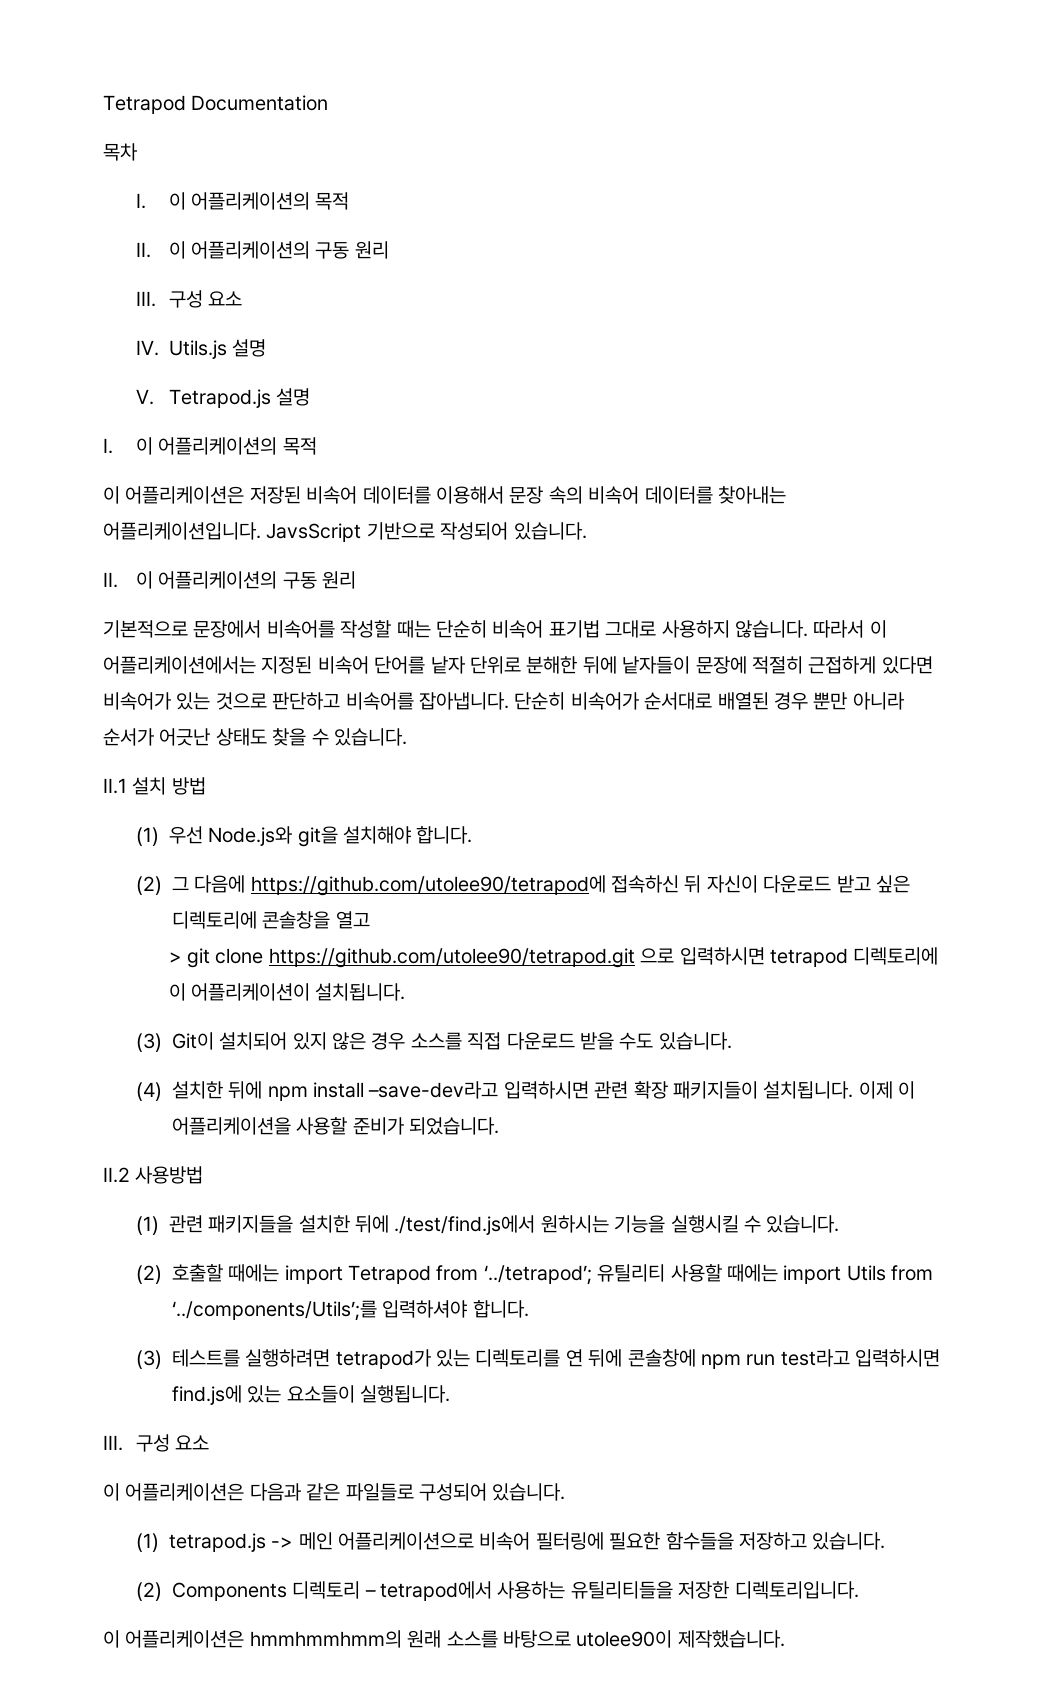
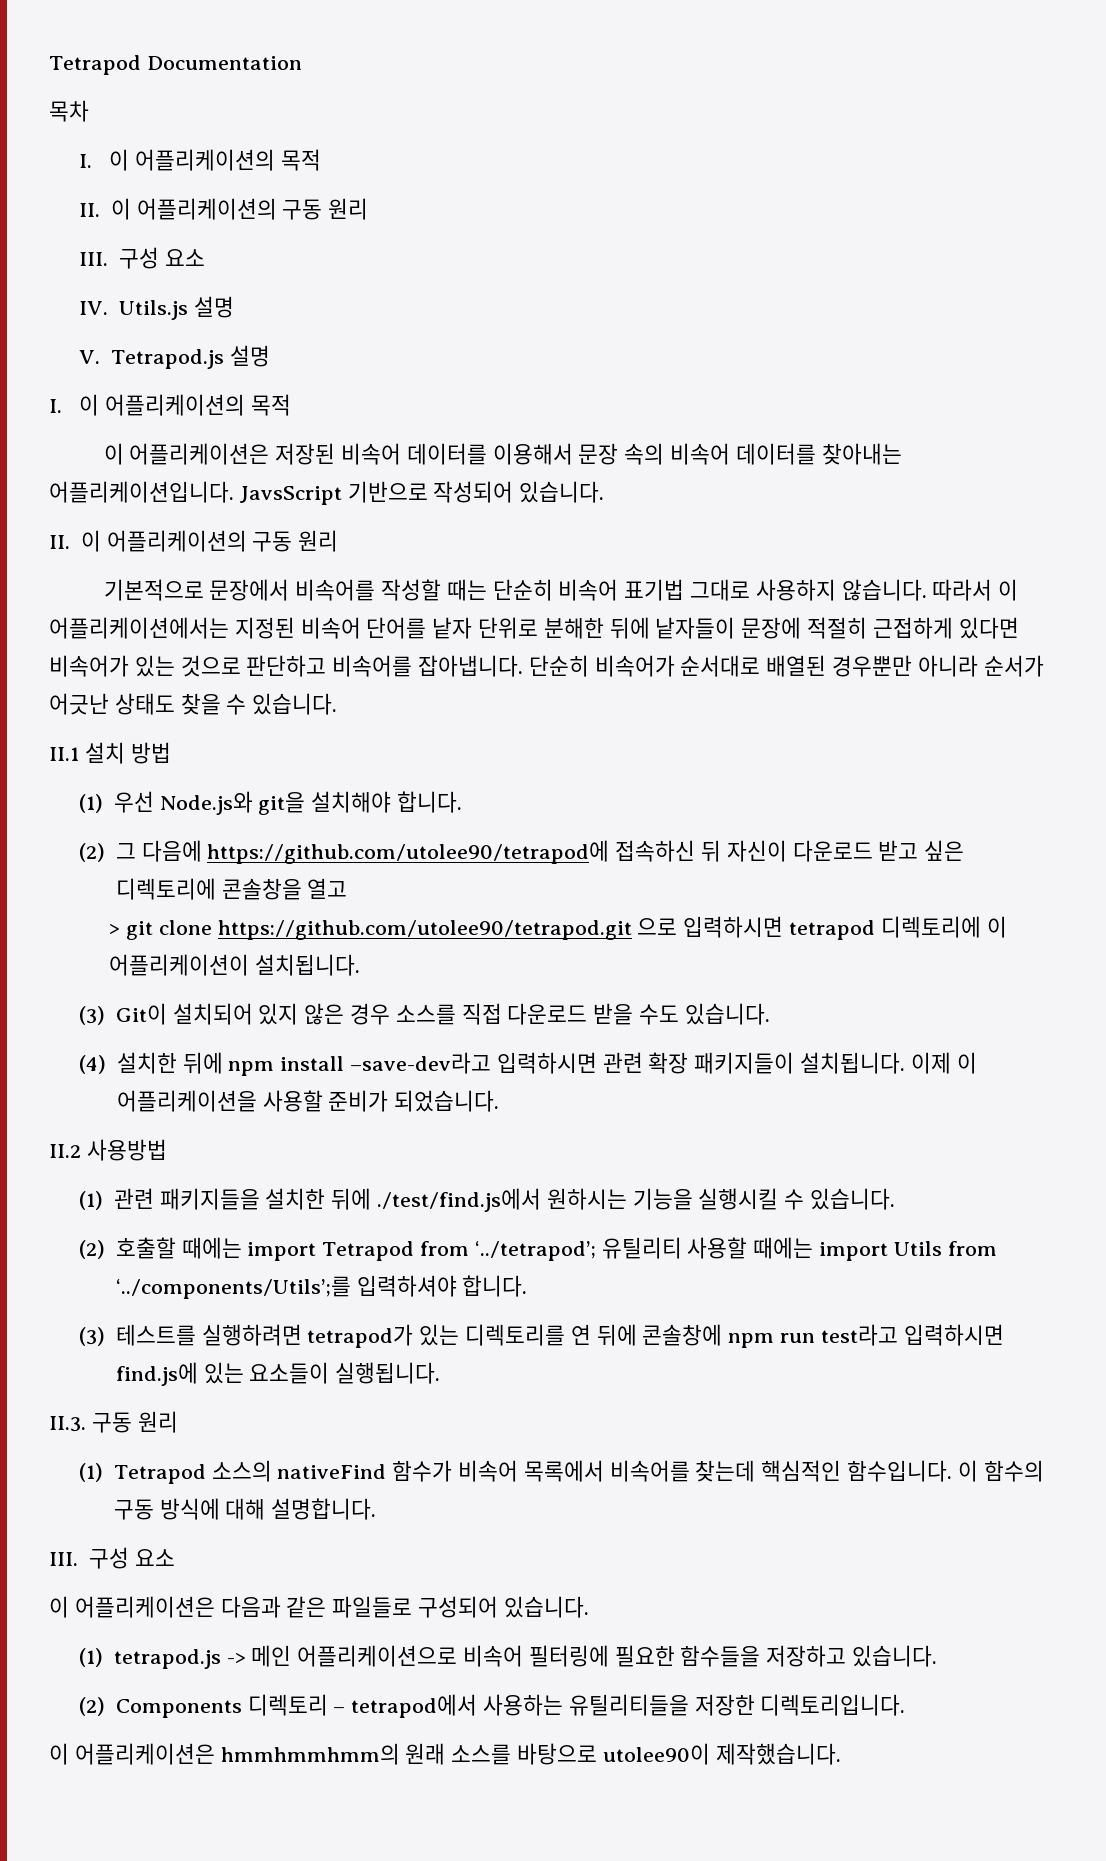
[773,692,848,710] 경우 뿐만 -> [832,655,913,677] 경우뿐만
(450, 1394) none -> [49,1411,178,1433] [79,1460,1044,1484] [113,1498,377,1520] // II.3. 구동 원리 // (1) Tetrapod 소스의 nativeFind 함수가 비속어 목록에서 비속어를 찾는데 핵심적인 함수입니다. 이 함수의 구동 방식에 대해 설명합니다.

